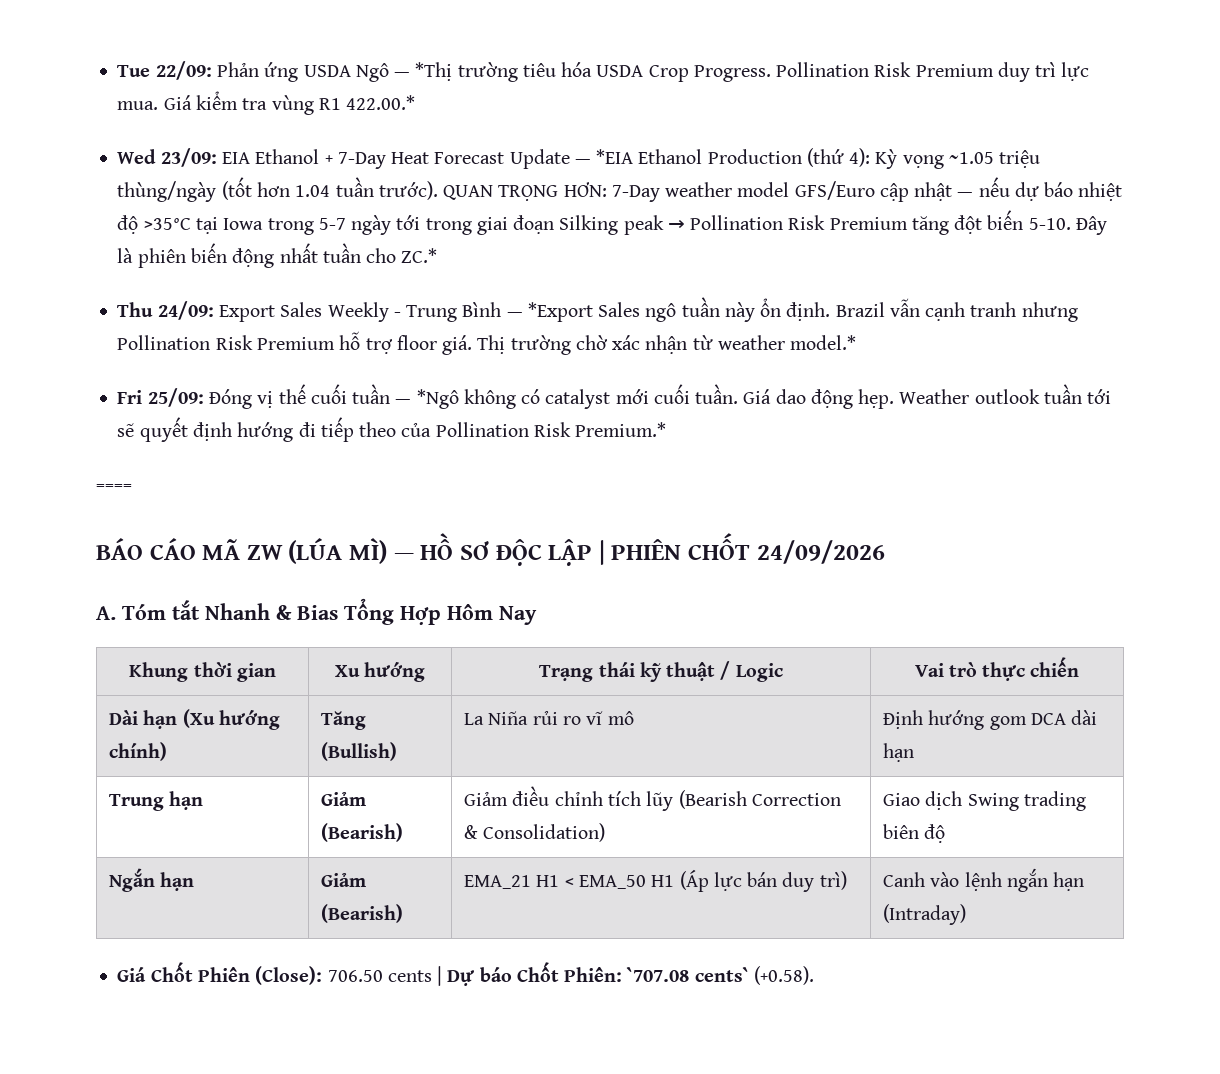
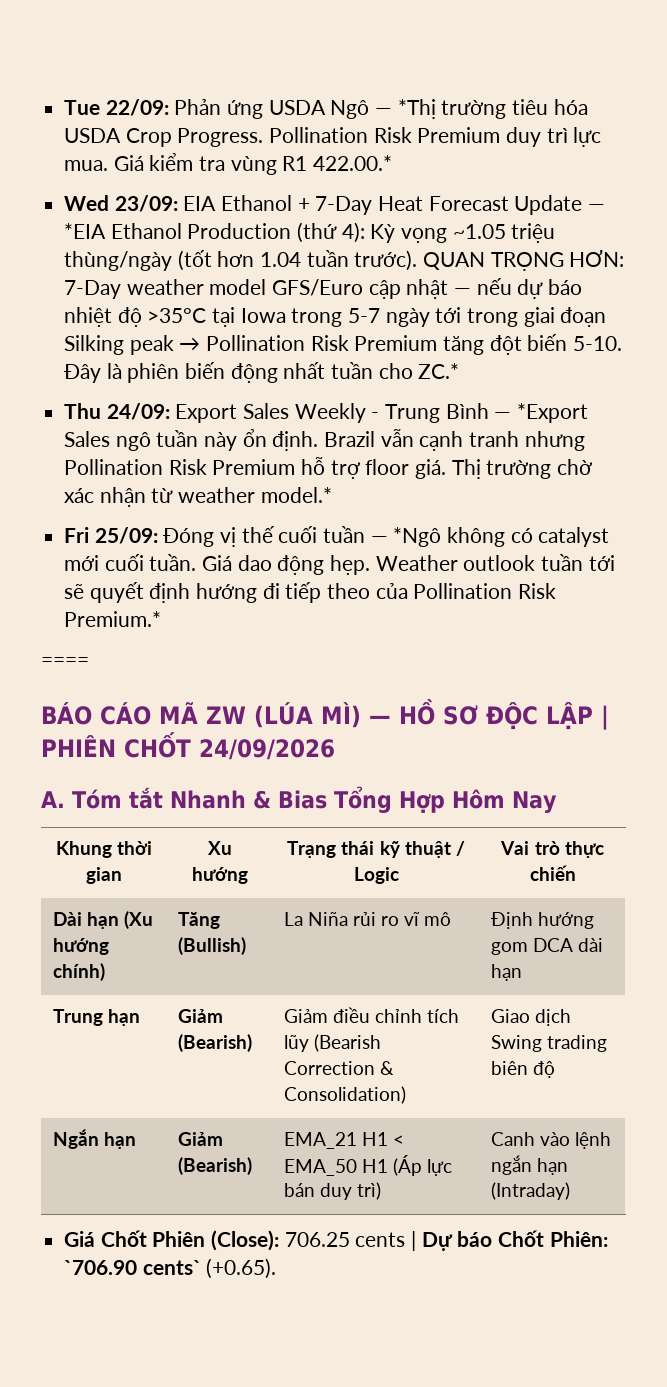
[327,970,383,982] 706.50 -> [284,1232,350,1247] 706.25
[626,966,814,985] `707.08 cents` (+0.58). -> [64,1258,277,1279] `706.90 cents` (+0.65).

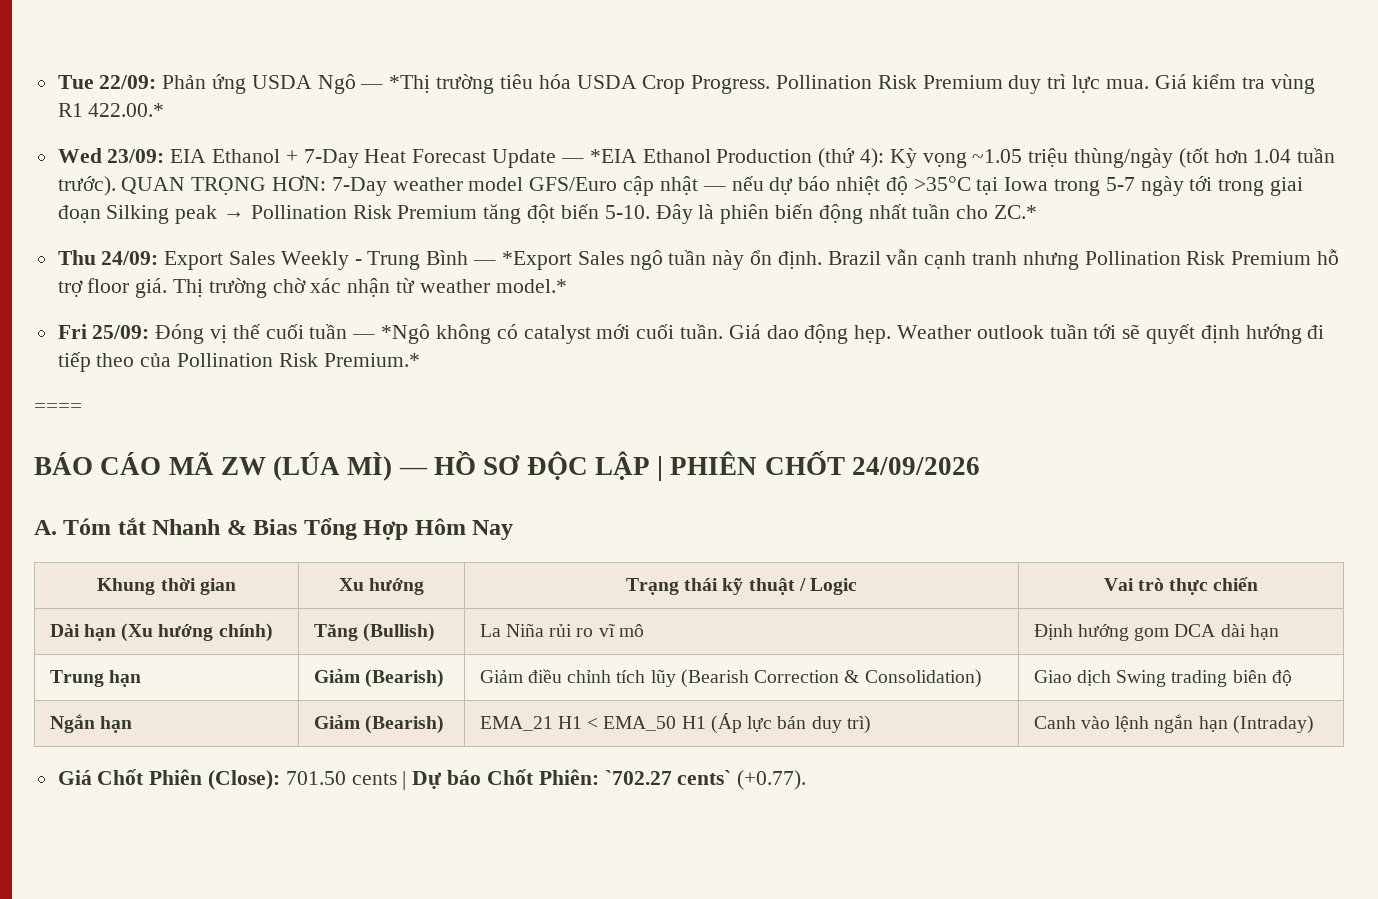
[284,1232,350,1247] 706.25 -> [285,771,346,785] 701.50
[64,1258,277,1279] `706.90 cents` (+0.65). -> [604,770,807,790] `702.27 cents` (+0.77).

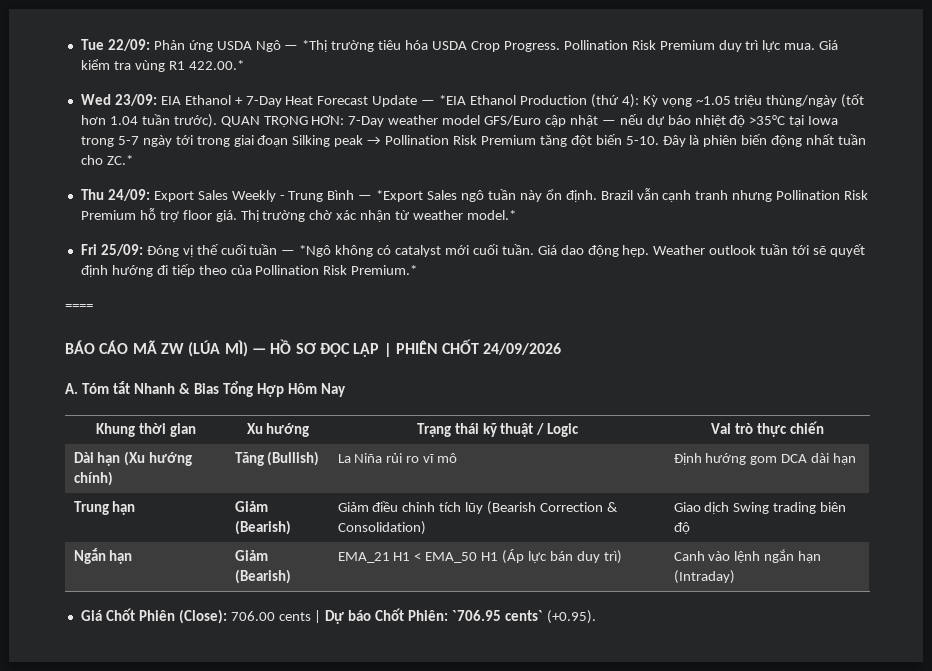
[285,771,346,785] 701.50 -> [230,611,275,621] 706.00
[604,770,807,790] `702.27 cents` (+0.77). -> [452,610,596,624] `706.95 cents` (+0.95).

